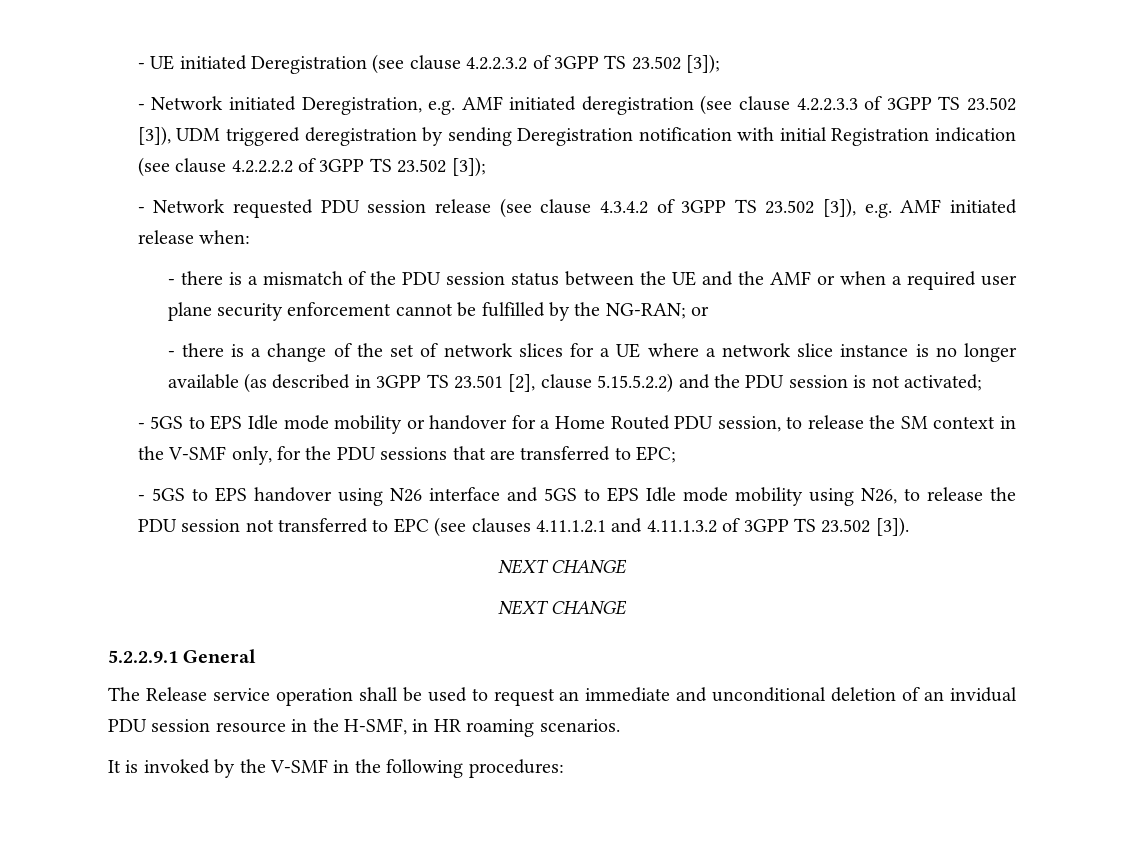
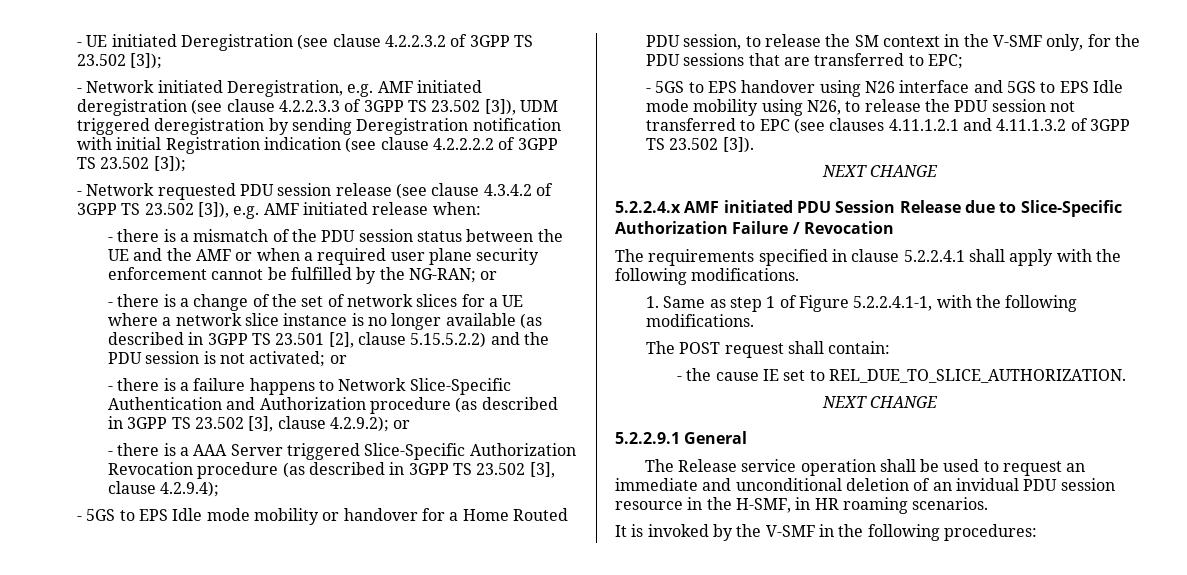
(983, 382) none -> [329,355,347,364] [108,378,511,395] [108,397,558,414] [108,416,411,432] [108,443,576,460] [108,462,555,479] [108,481,220,497] or // - there is a failure happens to Network Slice-Specific Authentication and Authorization procedure (as described in 3GPP TS 23.502 [3], clause 4.2.9.2); or // - there is a AAA Server triggered Slice-Specific Authorization Revocation procedure (as described in 3GPP TS 23.502 [3], clause 4.2.9.4);
(628, 566) none -> [615,200,1122,217] [615,221,894,234] [615,249,1121,266] [615,268,800,285] [646,295,1078,312] [646,314,755,327] [646,341,891,358] [677,368,1127,383] // 5.2.2.4.x AMF initiated PDU Session Release due to Slice-Specific Authorization Failure / Revocation // The requirements specified in clause 5.2.2.4.1 shall apply with the following modifications. // 1. Same as step 1 of Figure 5.2.2.4.1-1, with the following modifications. // The POST request shall contain: // - the cause IE set to REL_DUE_TO_SLICE_AUTHORIZATION.

